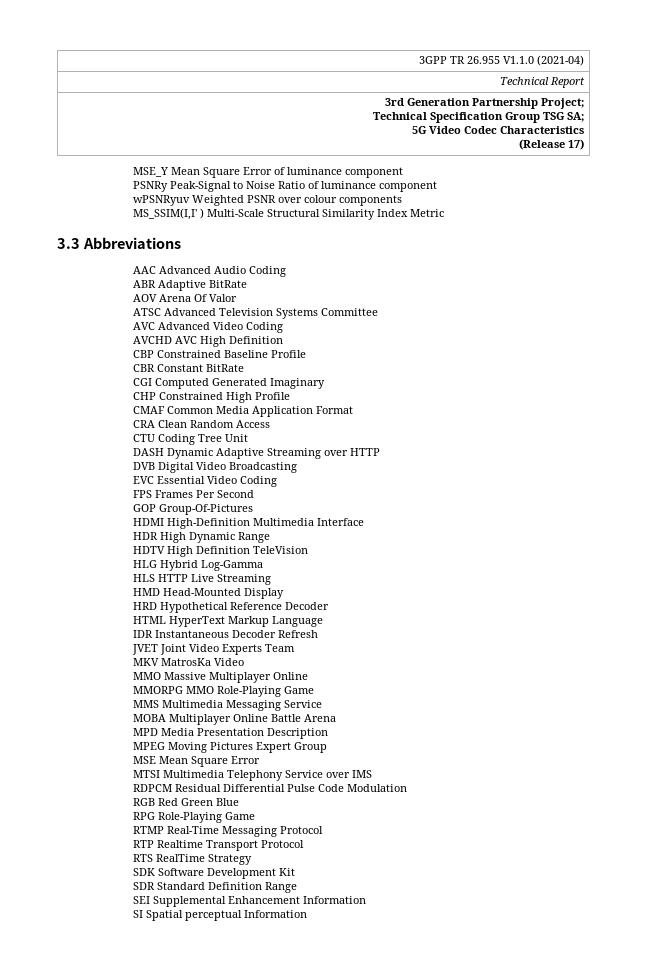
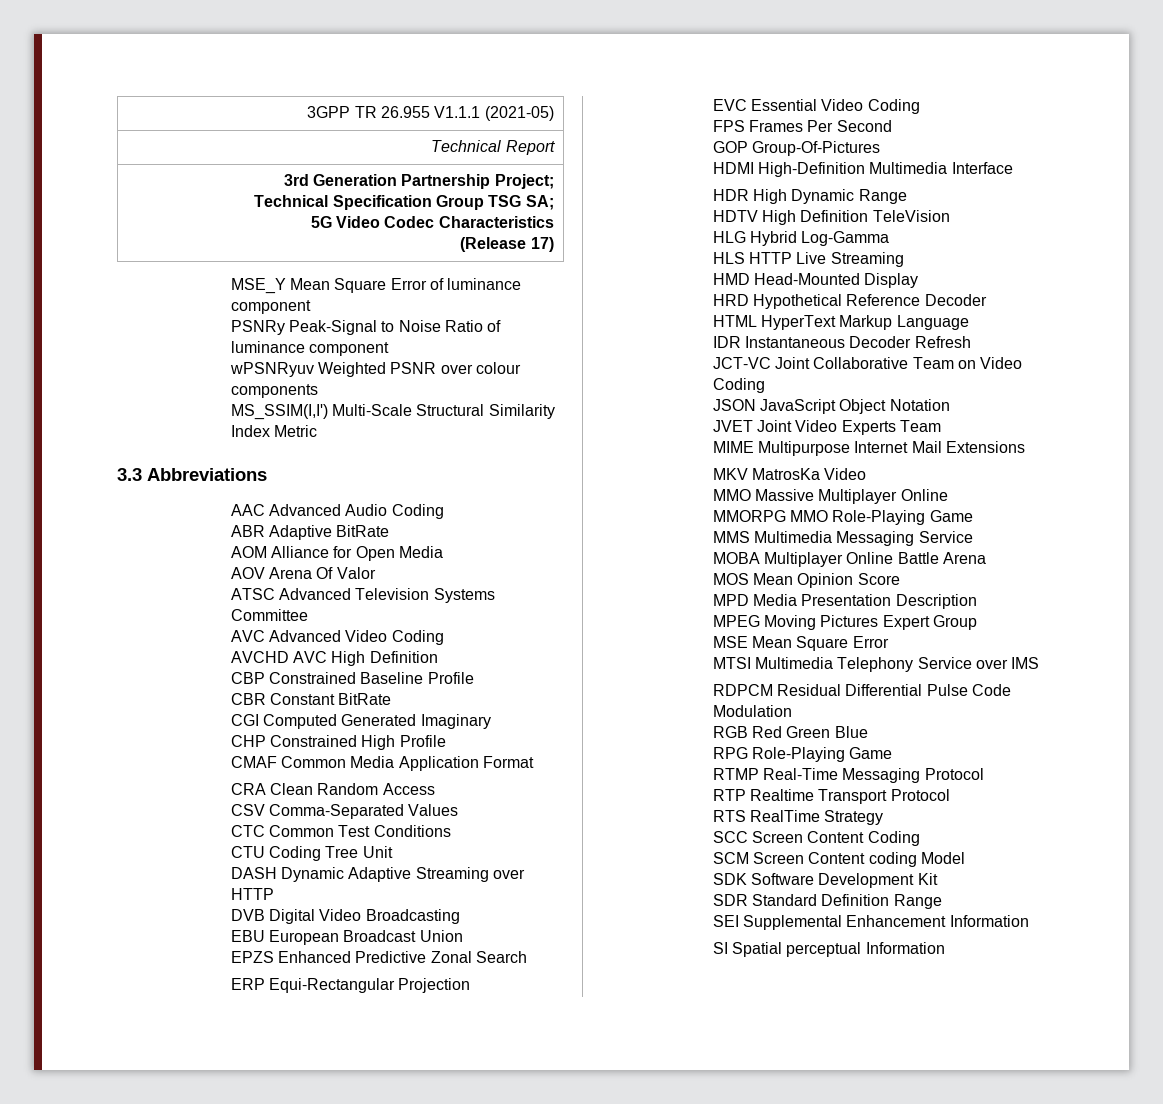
[502,55,584,66] V1.1.0 (2021-04) -> [434,106,554,121] V1.1.1 (2021-05)
[132,208,204,220] MS_SSIM(I,I' ) -> [230,404,328,420] MS_SSIM(I,I')
(247, 284) none -> [230,546,444,561] // AOM Alliance for Open Media
(270, 424) none -> [230,804,459,819] [230,825,451,837] // CSV Comma-Separated Values // CTC Common Test Conditions
(297, 467) none -> [230,930,463,945] [230,951,528,963] [230,978,471,993] // EBU European Broadcast Union // EPZS Enhanced Predictive Zonal Search // ERP Equi-Rectangular Projection
(318, 634) none -> [712,357,1023,369] [712,378,765,393] [712,399,950,414] // JCT-VC Joint Collaborative Team on Video Coding // JSON JavaScript Object Notation
(295, 648) none -> [712,441,1026,456] // MIME Multipurpose Internet Mail Extensions
(336, 718) none -> [712,573,900,588] // MOS Mean Opinion Score
(252, 859) none -> [712,831,920,846] [712,852,966,867] // SCC Screen Content Coding // SCM Screen Content coding Model

